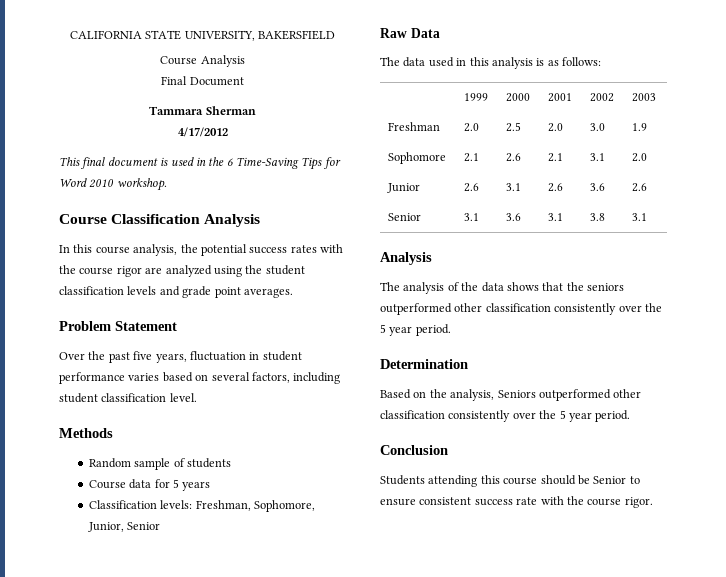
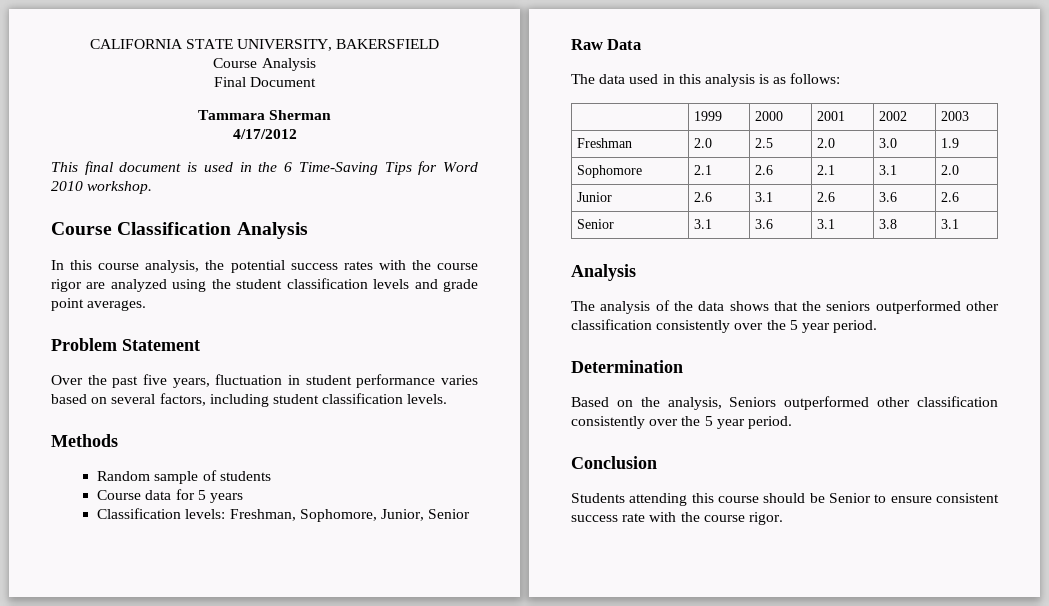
[169,393,197,402] level. -> [407,394,448,404] levels.

